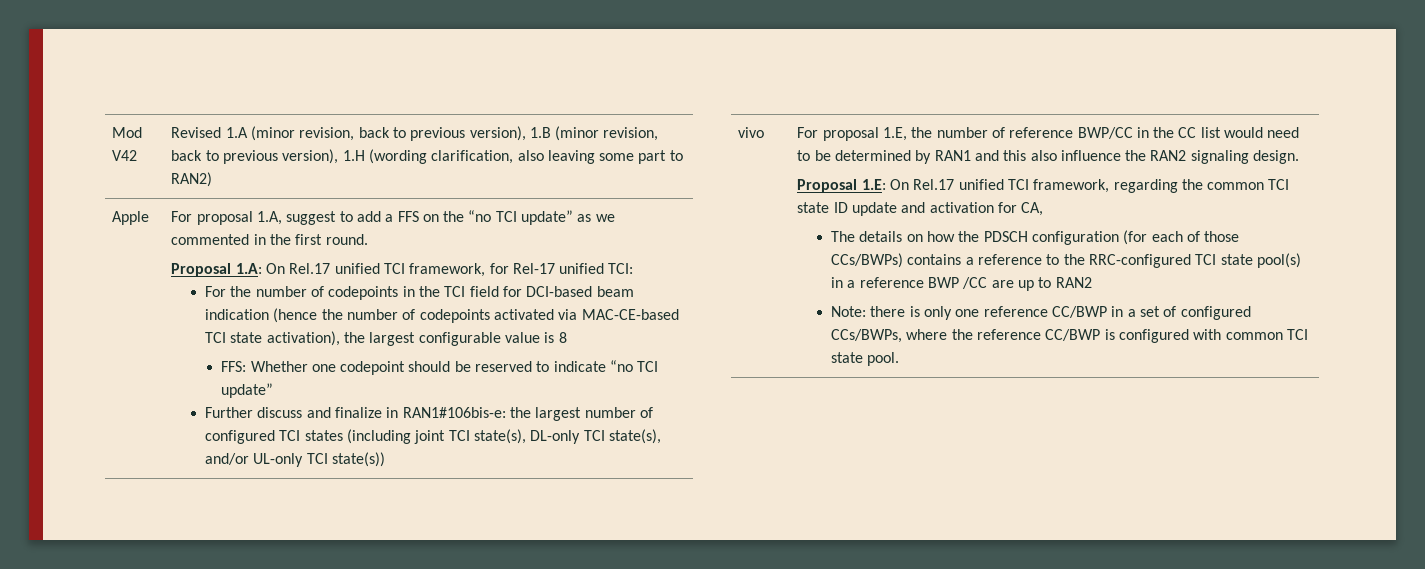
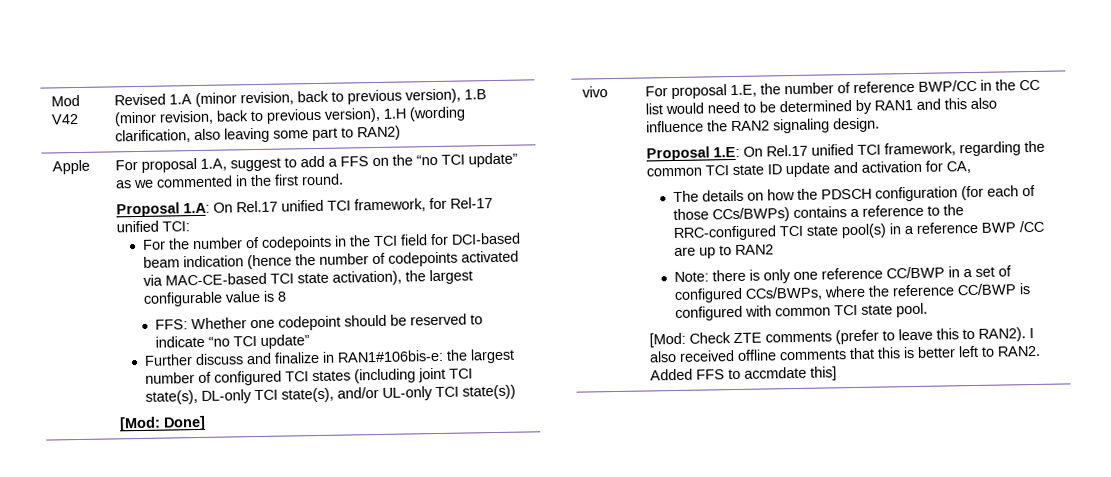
(385, 459) none -> [118,415,206,432] // [Mod: Done]
(900, 359) none -> [648,327,1034,348] [648,345,1041,363] [649,366,837,381] // [Mod: Check ZTE comments (prefer to leave this to RAN2). I also received offline comments that this is better left to RAN2. Added FFS to accmdate this]

